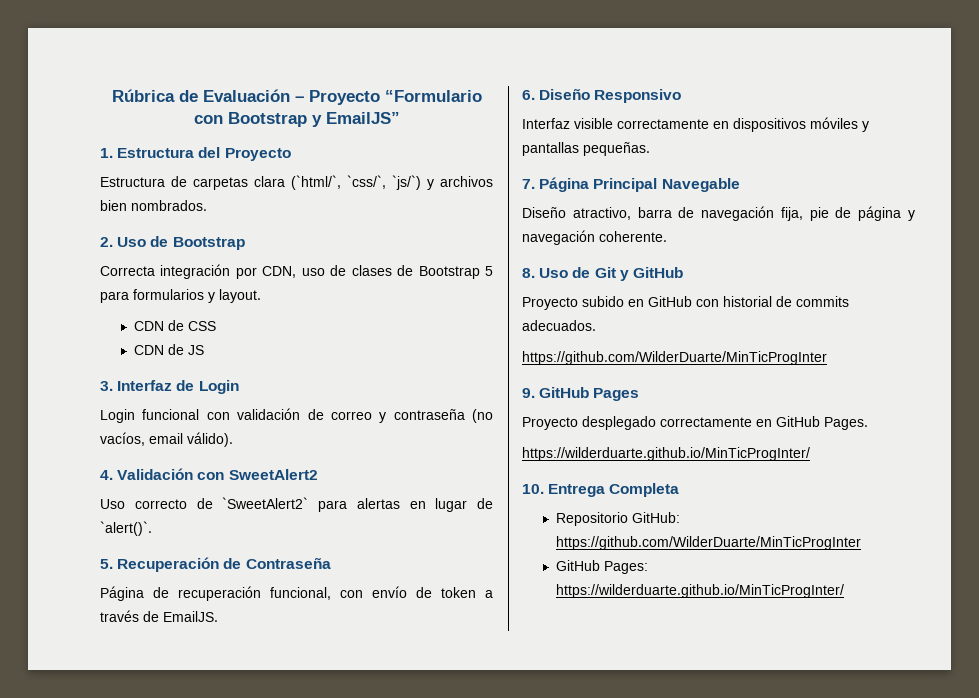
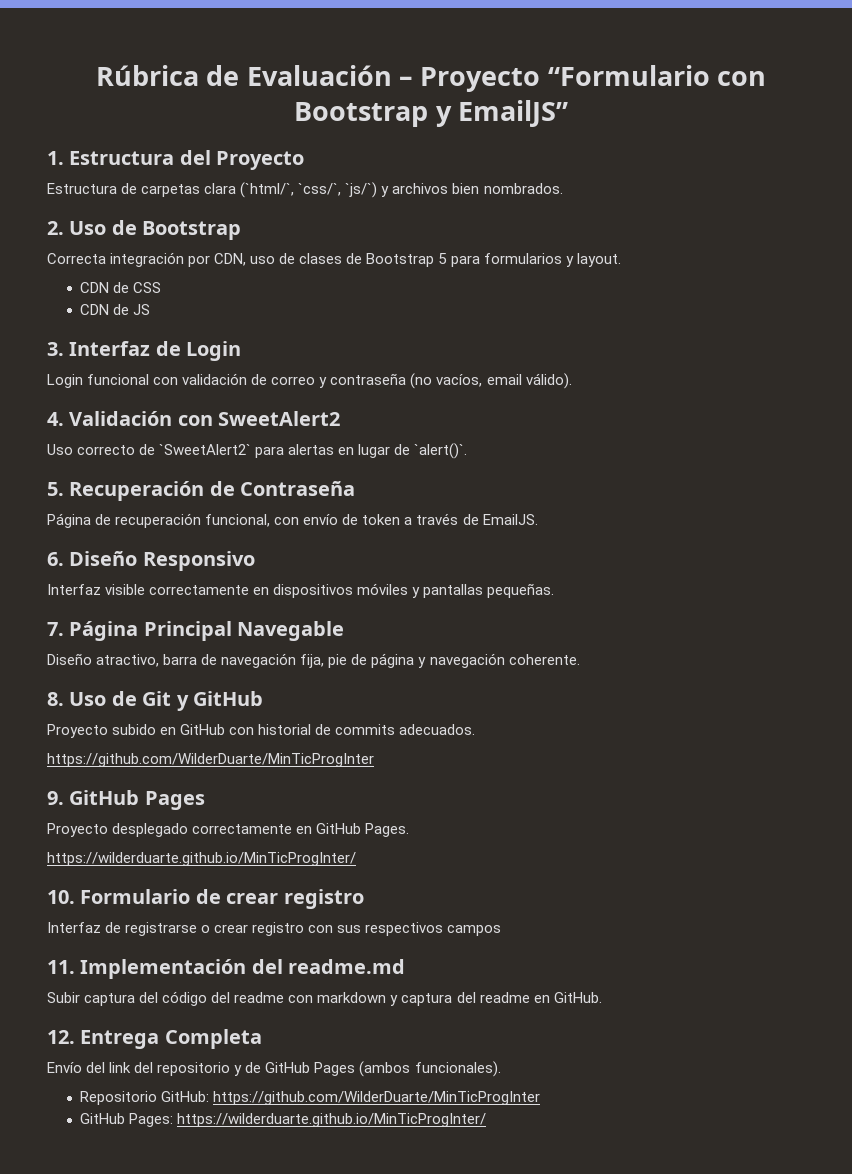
[548,483,680,497] Entrega Completa -> [80,889,364,909] [47,922,502,936] [47,959,406,979] [47,991,602,1006] [47,1029,262,1049] [47,1061,501,1077] Formulario de crear registro // Interfaz de registrarse o crear registro con sus respectivos campos // 11. Implementación del readme.md // Subir captura del código del readme con markdown y captura del readme en GitHub. // 12. Entrega Completa // Envío del link del repositorio y de GitHub Pages (ambos funcionales).

